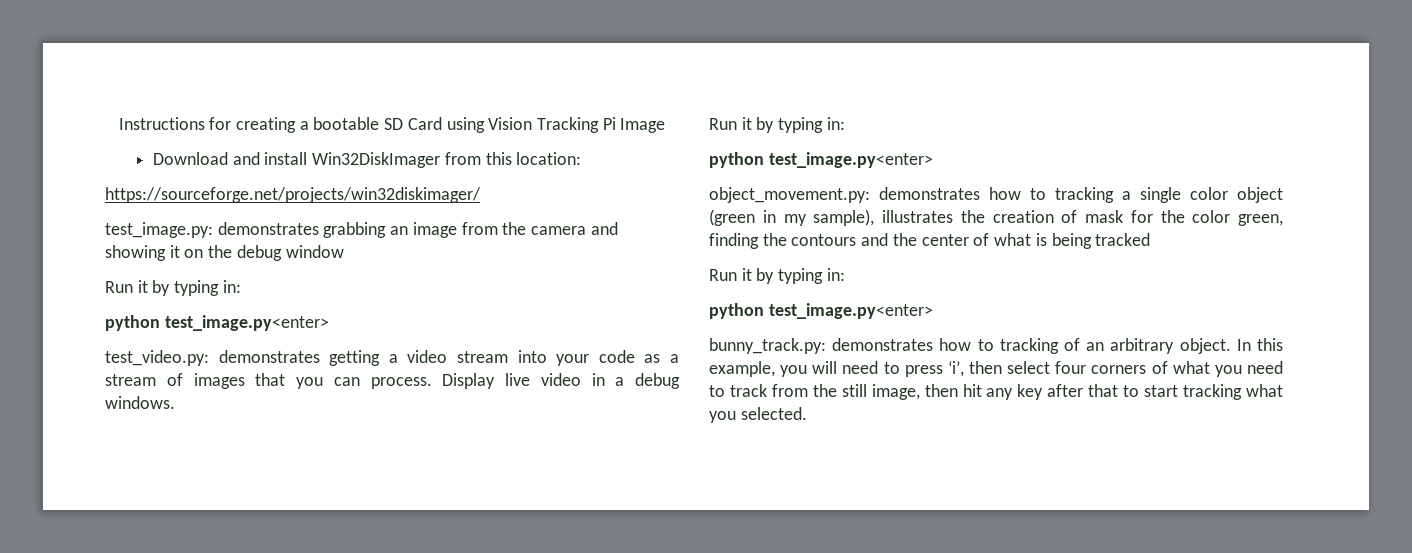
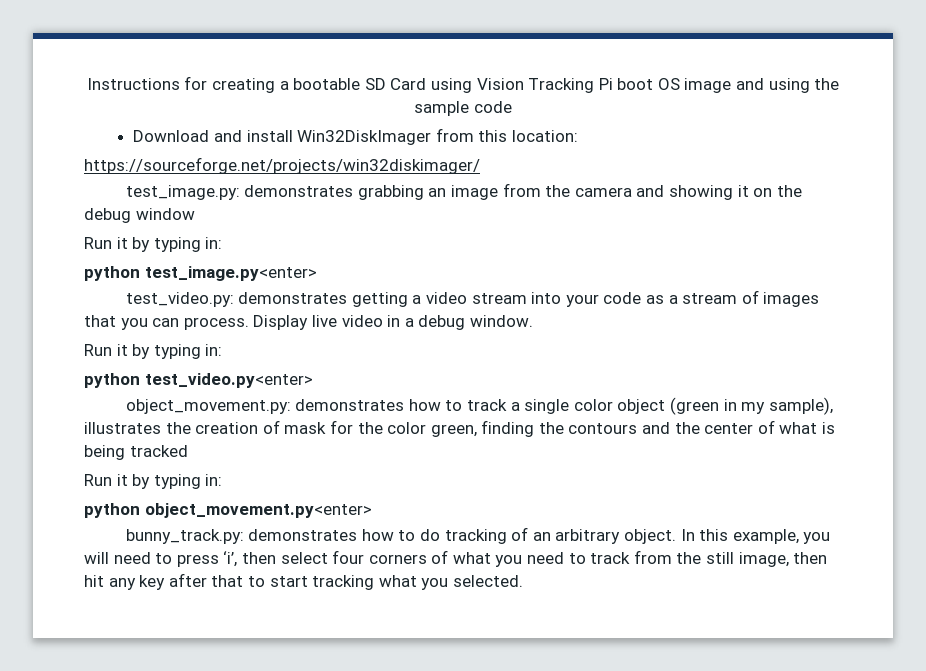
[620,118,666,133] Image -> [617,78,840,93] [414,101,512,116] boot OS image and using the sample code
[105,396,175,409] [709,117,845,133] [709,152,933,168] windows. // Run it by typing in: // python test_image.py<enter> -> [469,315,533,327] [84,344,223,359] [84,373,313,388] window. // Run it by typing in: // python test_video.py<enter>
[1055,187,1114,203] tracking -> [467,399,508,411] track
[768,303,933,319] test_image.py<enter> -> [144,503,372,518] object_movement.py<enter>
(994, 345) none -> [420,529,441,541] do

